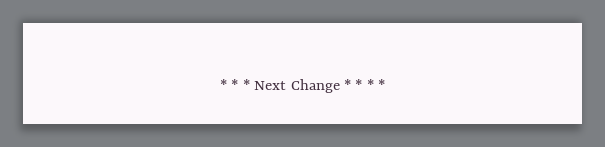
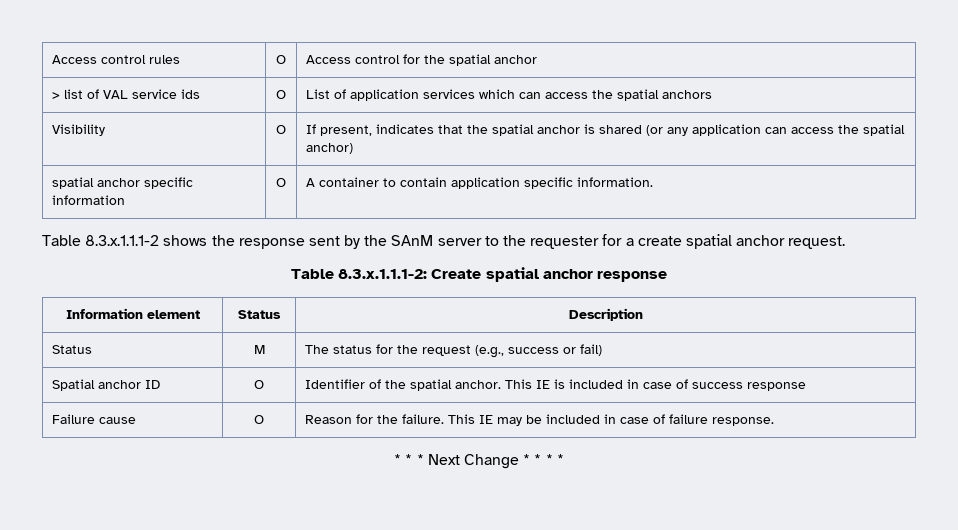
(219, 84) none -> [51,55,180,64] [276,55,286,64] [305,54,537,66] [51,89,200,99] [276,90,286,99] [305,89,712,101] [51,124,105,136] [276,125,286,134] [305,124,905,136] [305,143,353,154] [51,177,193,189] [51,195,125,205] [276,178,286,187] [305,177,653,189] [42,234,846,249] [291,267,667,282] [65,308,200,319] [238,310,281,319] [568,308,643,321] [51,345,92,354] [253,345,265,354] [304,344,602,358] [51,379,160,391] [254,380,264,389] [304,379,806,391] [51,414,136,424] [254,415,264,424] [304,414,774,426] Access control rules | O | Access control for the spatial anchor // > list of VAL service ids | O | List of application services which can access the spatial anchors // Visibility | O | If present, indicates that the spatial anchor is shared (or any application can access the spatial anchor) // spatial anchor specific information | O | A container to contain application specific information. // Table 8.3.x.1.1.1-2 shows the response sent by the SAnM server to the requester for a create spatial anchor request. // Table 8.3.x.1.1.1-2: Create spatial anchor response // Information element | Status | Description // Status | M | The status for the request (e.g., success or fail) // Spatial anchor ID | O | Identifier of the spatial anchor. This IE is included in case of success response // Failure cause | O | Reason for the failure. This IE may be included in case of failure response. //

